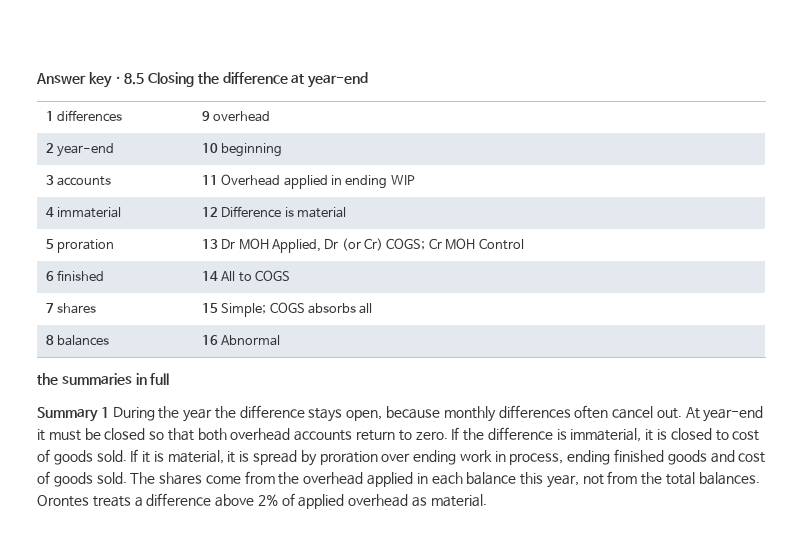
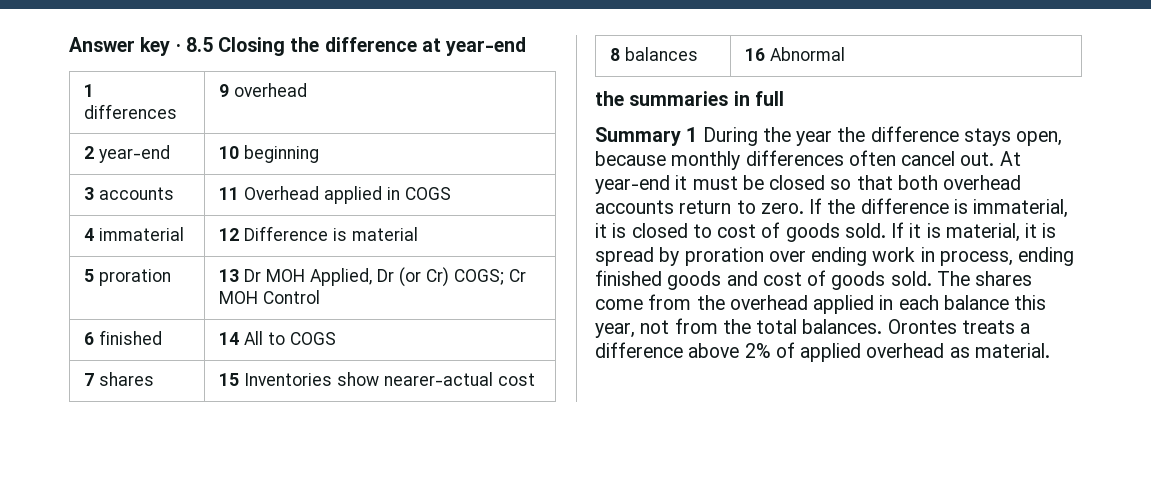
[345,175,415,189] ending WIP -> [405,187,452,200] COGS
[221,302,373,317] Simple; COGS absorbs all -> [244,372,536,386] Inventories show nearer-actual cost

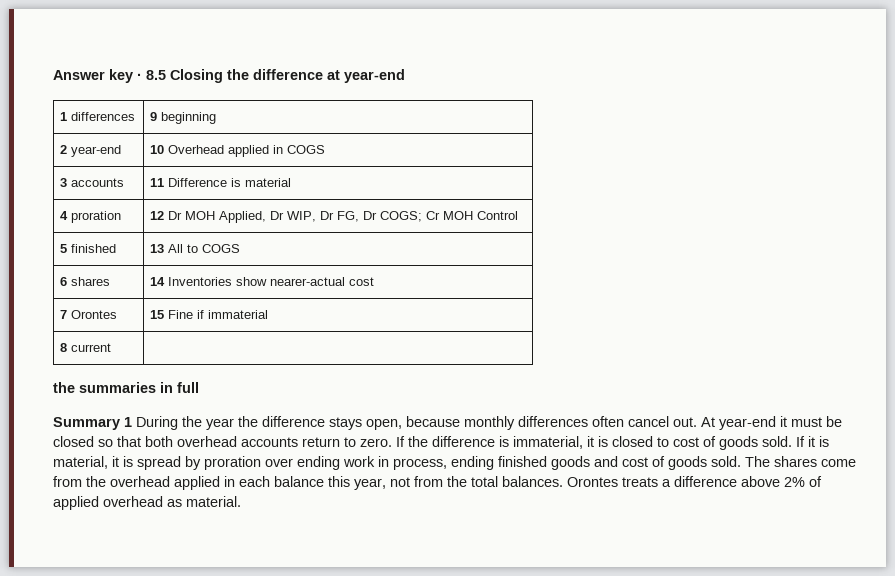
[234,83,308,97] overhead -> [160,112,216,124] beginning
[244,145,320,163] beginning -> [167,145,325,157] Overhead applied in COGS
[244,186,452,204] [84,227,185,241] [219,228,240,241] Overhead applied in COGS // 4 immaterial | 12 -> (164, 182) none
[84,269,95,282] 5 -> [59,211,68,220] 4
[219,269,240,282] 13 -> [149,211,164,220] 12
[399,267,450,287] (or Cr) -> [286,211,377,222] WIP, Dr FG, Dr
[84,332,95,345] 6 -> [59,244,67,253] 5
[219,332,240,345] 14 -> [149,244,164,253] 13
[84,373,95,386] 7 -> [59,277,67,286] 6
[219,373,240,386] 15 -> [149,277,165,286] 14
[610,47,699,61] [745,47,846,61] 8 balances | 16 Abnormal -> [59,310,117,319] [149,310,268,319] [59,343,111,352] 7 Orontes | 15 Fine if immaterial // 8 current |

